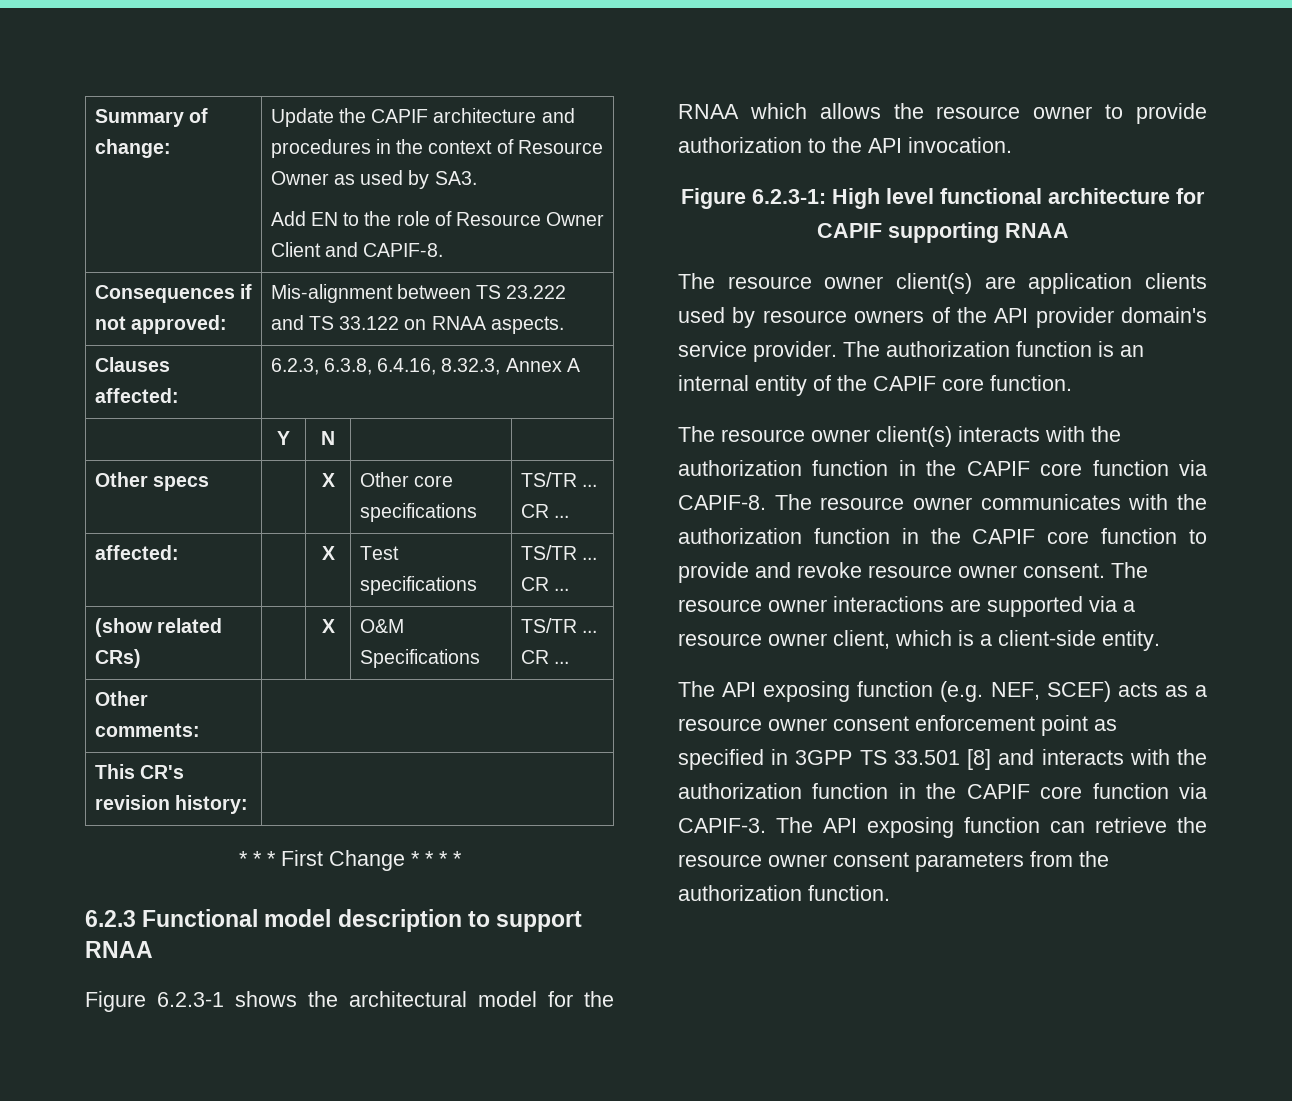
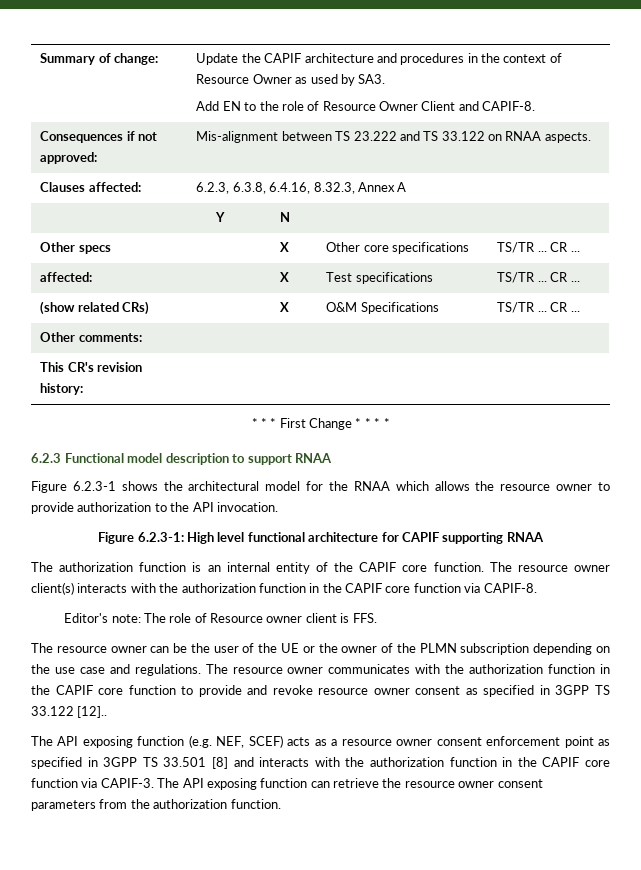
[727,273,1207,294] [678,307,1207,328] [678,341,880,362] resource owner client(s) are application clients used by resource owners of the API provider domain's service provider. The -> (53, 567) none
(1072, 383) // -> (484, 567) none
(766, 502) none -> [64,613,377,623] [31,643,610,655] [31,664,201,676] // Editor's note: The role of Resource owner client is FFS. // The resource owner can be the user of the UE or the owner of the PLMN subscription depending on the use case and regulations.
[1023,562,1148,578] [678,596,1135,617] [678,630,1160,651] consent. The resource owner interactions are supported via a resource owner client, which is a client-side entity. -> [415,685,611,697] [31,706,108,718] consent as specified in 3GPP TS 33.122 [12]..

